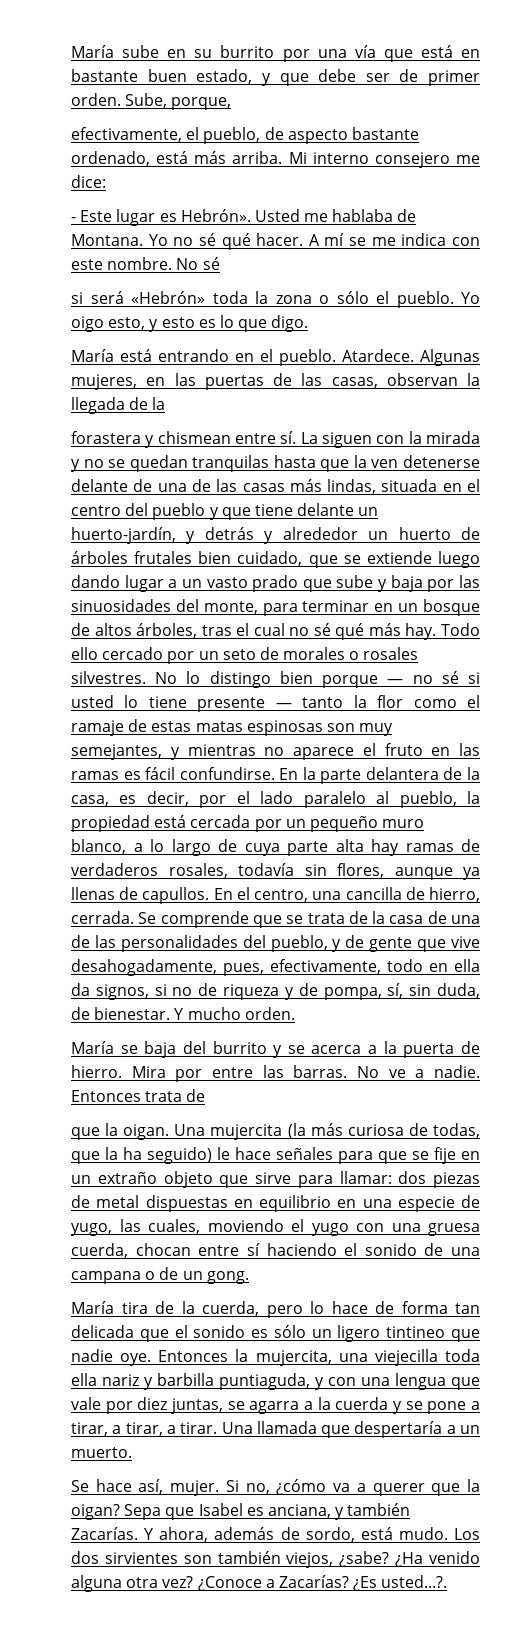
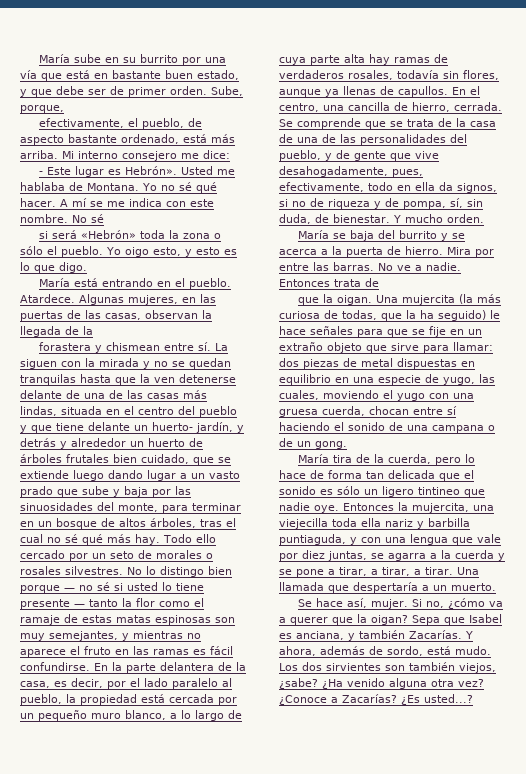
[71,527,176,544] huerto-jardín, -> [152,422,233,433] huerto- jardín,
[381,1575,448,1588] usted...?. -> [424,694,473,703] usted...?

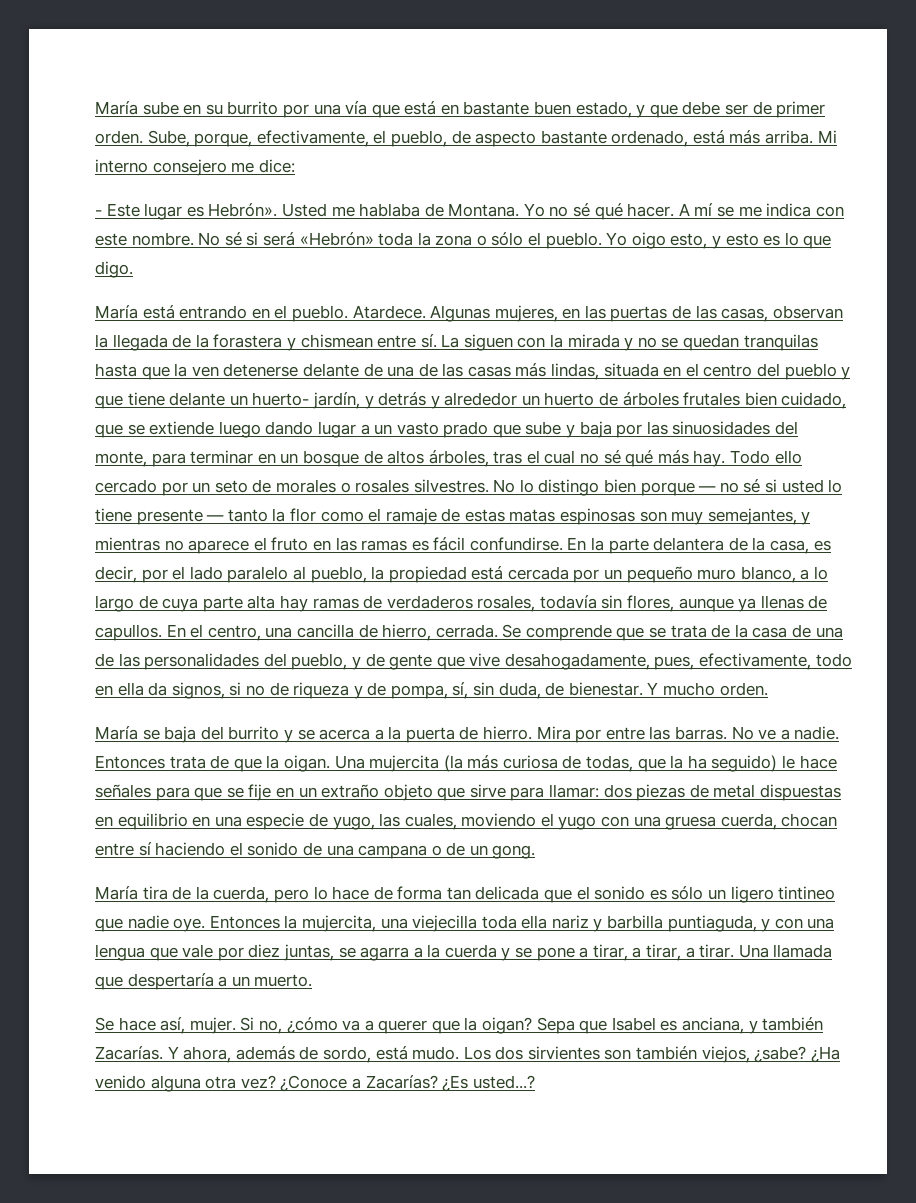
(64, 109) // -> (253, 140) none
(104, 218) // -> (242, 239) none
(93, 330) // -> (209, 341) none
(379, 282) // -> (230, 762) none

